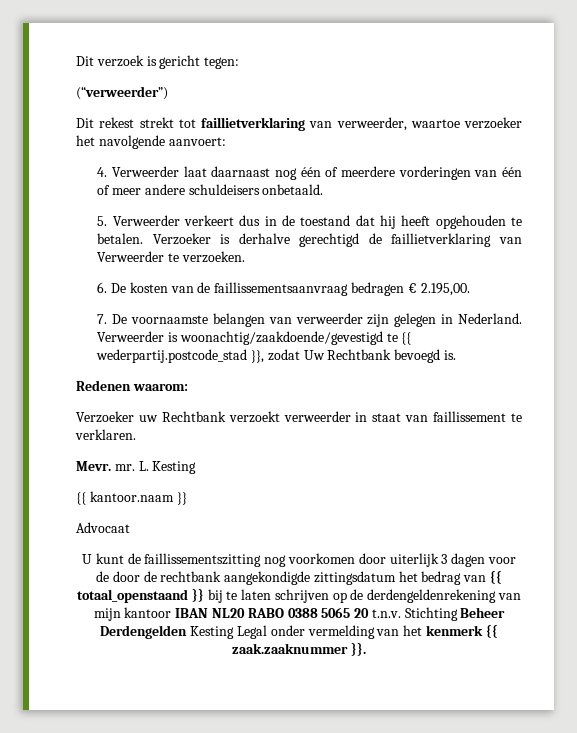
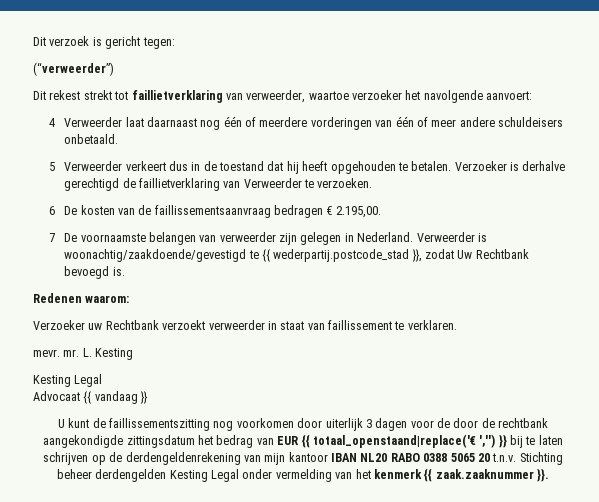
[97,167,108,177] 4. -> [48,118,55,127] 4
[97,216,108,226] 5. -> [48,162,55,171] 5
[97,282,108,293] 6. -> [48,206,55,215] 6
[97,314,108,324] 7. -> [48,233,55,242] 7
[76,461,111,471] Mevr. -> [33,349,60,357] mevr.
[76,491,187,505] [76,522,130,533] {{ kantoor.naam }} // Advocaat -> [33,374,103,387] [33,391,149,404] Kesting Legal // Advocaat {{ vandaag }}
[490,570,503,584] [76,589,188,603] {{ totaal_openstaand -> [277,434,496,448] EUR {{ totaal_openstaand|replace('€ ','')
[460,607,506,618] [100,625,188,639] Beheer Derdengelden -> [56,469,167,482] beheer derdengelden

